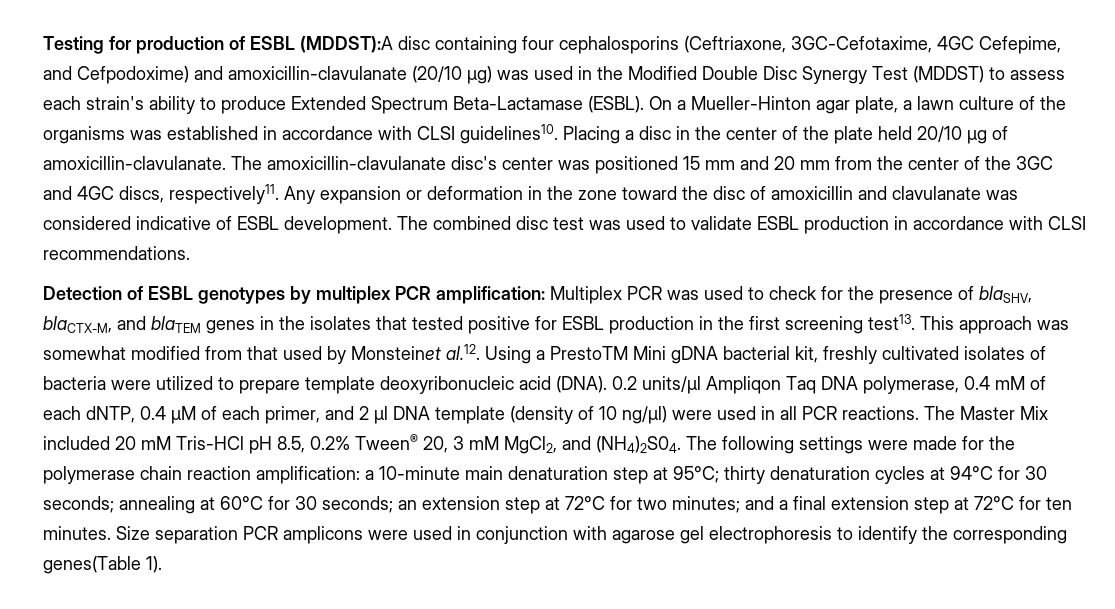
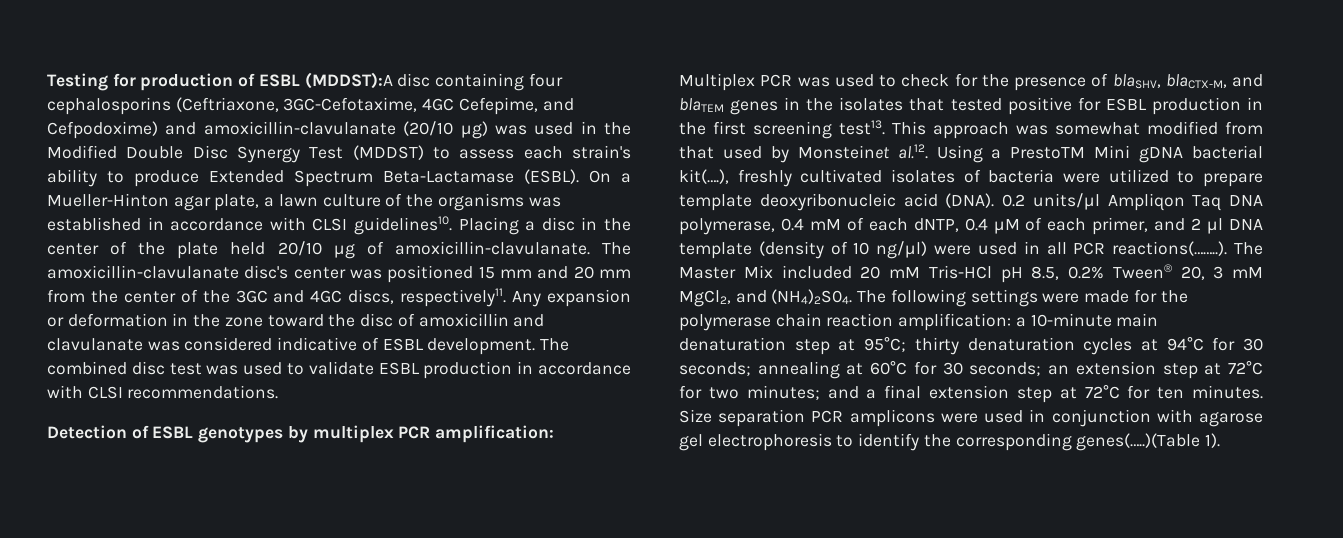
[795,346,818,363] kit, -> [679,169,729,184] kit(….),
[842,406,919,420] reactions. -> [1112,241,1228,256] reactions(……..).
[43,556,141,574] genes(Table -> [1076,433,1201,451] genes(…..)(Table

